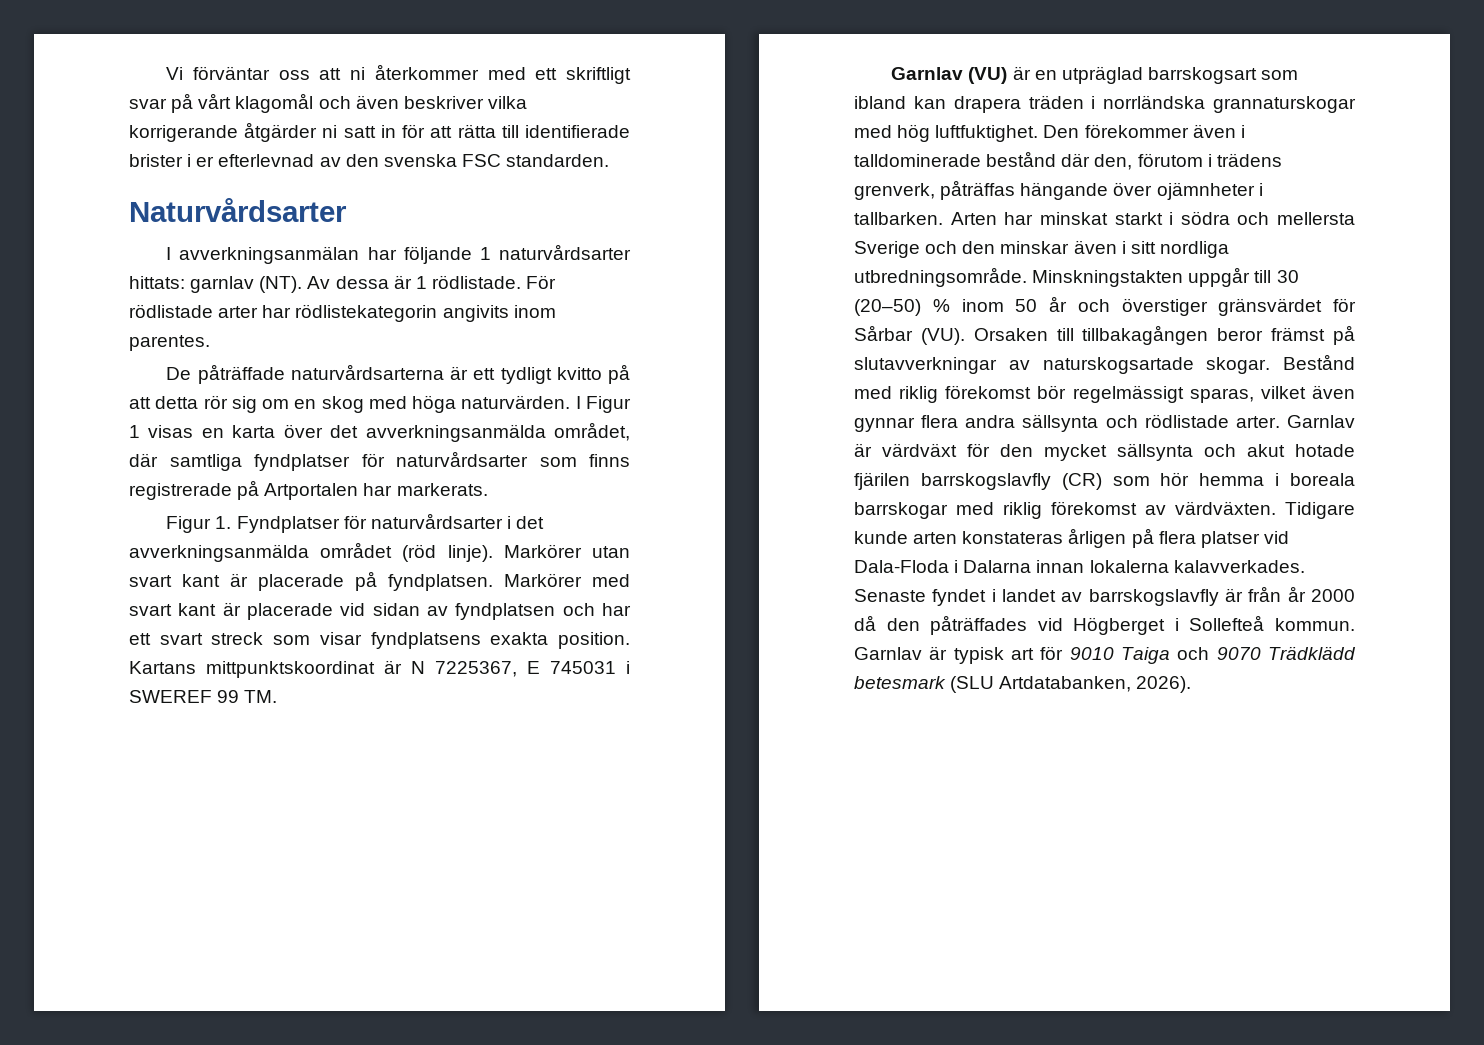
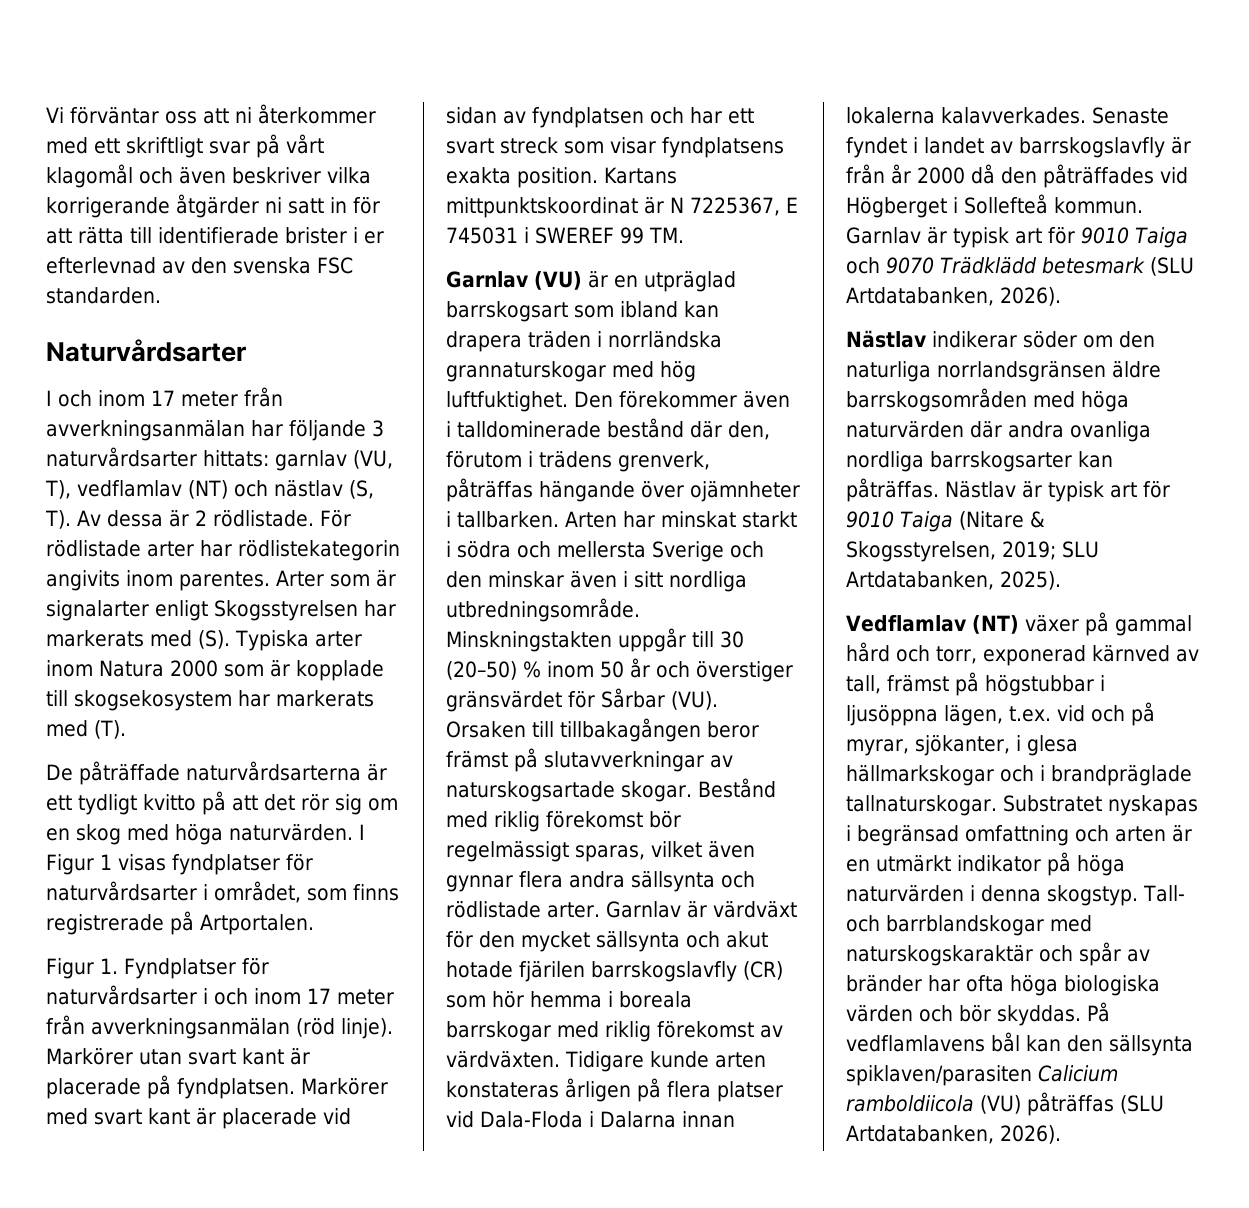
(172, 253) none -> [58,387,283,407] och inom 17 meter från
[479,247,491,260] 1 -> [372,420,384,437] 3
[259,276,303,293] (NT). -> [353,450,393,469] [45,480,374,499] [45,510,71,529] (VU, T), vedflamlav (NT) och nästlav (S, T).
[415,276,427,289] 1 -> [194,510,207,526] 2
(210, 343) none -> [276,570,396,587] [46,600,396,621] [46,630,362,651] [46,660,384,681] [46,690,374,711] [46,720,126,739] Arter som är signalarter enligt Skogsstyrelsen har markerats med (S). Typiska arter inom Natura 2000 som är kopplade till skogsekosystem har markerats med (T).
[155,396,199,409] detta -> [264,794,295,811] det
[201,422,630,442] [129,453,242,471] en karta över det avverkningsanmälda området, där samtliga -> (166, 862) none
(528, 459) none -> [203,881,301,903] i området,
[264,483,488,500] Artportalen har markerats. -> [200,914,314,935] Artportalen.
[516,516,545,529] [129,542,393,562] det avverkningsanmälda området -> [214,988,394,1005] [46,1015,290,1039] och inom 17 meter från avverkningsanmälan
(1192, 684) none -> [846,330,1155,348] [846,361,1161,382] [846,388,1129,412] [846,421,1151,442] [846,451,1113,472] [846,478,1170,502] [846,511,1045,532] [846,541,1099,562] [846,571,1061,590] [846,612,1192,636] [846,642,1199,666] [846,672,1105,696] [846,702,1155,726] [846,735,1078,756] [846,765,1192,786] [846,795,1198,816] [846,825,1192,846] [846,852,1125,876] [846,885,1185,906] [846,915,1092,936] [846,942,1150,966] [846,975,1160,996] [846,1002,1110,1026] [846,1032,1193,1056] [846,1065,1118,1086] [846,1092,1164,1116] [846,1125,1061,1144] // Nästlav indikerar söder om den naturliga norrlandsgränsen äldre barrskogsområden med höga naturvärden där andra ovanliga nordliga barrskogsarter kan påträffas. Nästlav är typisk art för 9010 Taiga (Nitare & Skogsstyrelsen, 2019; SLU Artdatabanken, 2025). // Vedflamlav (NT) växer på gammal hård och torr, exponerad kärnved av tall, främst på högstubbar i ljusöppna lägen, t.ex. vid och på myrar, sjökanter, i glesa hällmarkskogar och i brandpräglade tallnaturskogar. Substratet nyskapas i begränsad omfattning och arten är en utmärkt indikator på höga naturvärden i denna skogstyp. Tall- och barrblandskogar med naturskogskaraktär och spår av bränder har ofta höga biologiska värden och bör skyddas. På vedflamlavens bål kan den sällsynta spiklaven/parasiten Calicium ramboldiicola (VU) påträffas (SLU Artdatabanken, 2026).

